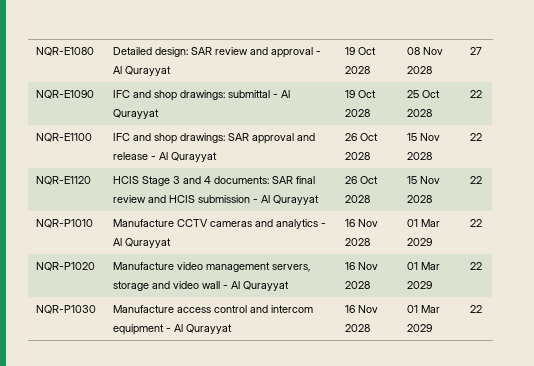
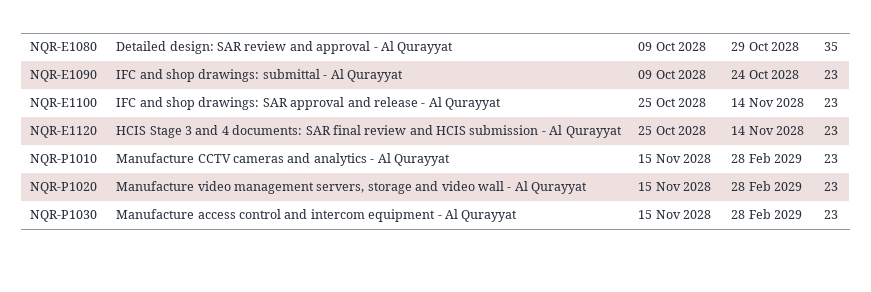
[345,47,377,55] [345,66,371,74] [407,47,444,55] [407,66,433,74] [470,47,483,55] 19 Oct 2028 | 08 Nov 2028 | 27 -> [638,42,707,51] [731,42,800,51] [824,42,839,51] 09 Oct 2028 | 29 Oct 2028 | 35
[345,90,377,98] [345,109,371,117] [407,90,441,98] [407,109,433,117] [470,90,483,98] 19 Oct 2028 | 25 Oct 2028 | 22 -> [638,70,707,79] [731,70,800,79] [824,70,839,79] 09 Oct 2028 | 24 Oct 2028 | 23
[345,133,379,141] [345,152,371,160] [407,133,441,141] [407,152,433,160] [470,133,483,141] 26 Oct 2028 | 15 Nov 2028 | 22 -> [638,98,707,107] [731,98,805,107] [824,98,839,107] 25 Oct 2028 | 14 Nov 2028 | 23
[345,176,379,184] [345,195,371,203] [407,176,441,184] [407,195,433,203] [470,176,483,184] 26 Oct 2028 | 15 Nov 2028 | 22 -> [638,126,707,135] [731,126,805,135] [824,126,839,135] 25 Oct 2028 | 14 Nov 2028 | 23
[345,219,379,227] [345,238,371,246] [407,219,441,227] [407,238,433,246] [470,219,483,227] 16 Nov 2028 | 01 Mar 2029 | 22 -> [638,154,712,163] [731,153,803,163] [824,154,839,163] 15 Nov 2028 | 28 Feb 2029 | 23
[345,262,379,270] [345,281,371,289] [407,262,441,270] [407,281,433,289] [470,262,483,270] 16 Nov 2028 | 01 Mar 2029 | 22 -> [638,182,712,191] [731,181,803,191] [824,182,839,191] 15 Nov 2028 | 28 Feb 2029 | 23
[345,305,379,313] [345,324,371,332] [407,305,441,313] [407,324,433,332] [470,305,483,313] 16 Nov 2028 | 01 Mar 2029 | 22 -> [638,210,712,219] [731,209,803,219] [824,210,839,219] 15 Nov 2028 | 28 Feb 2029 | 23

